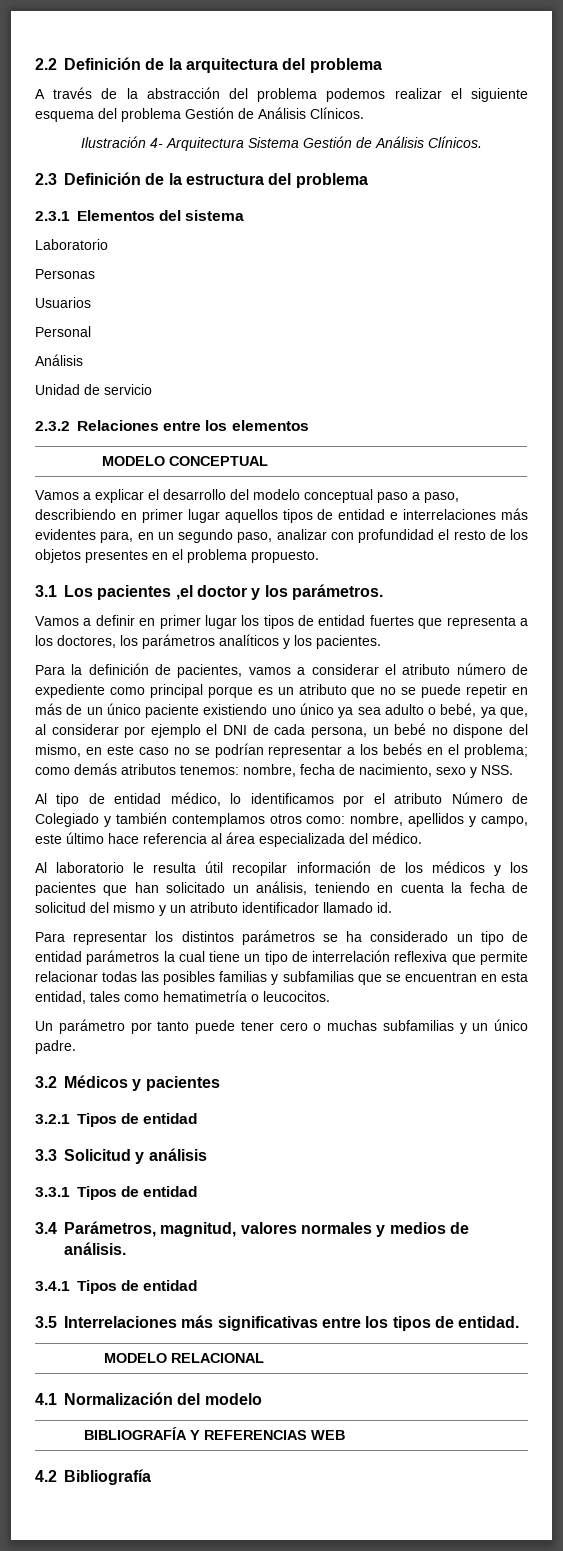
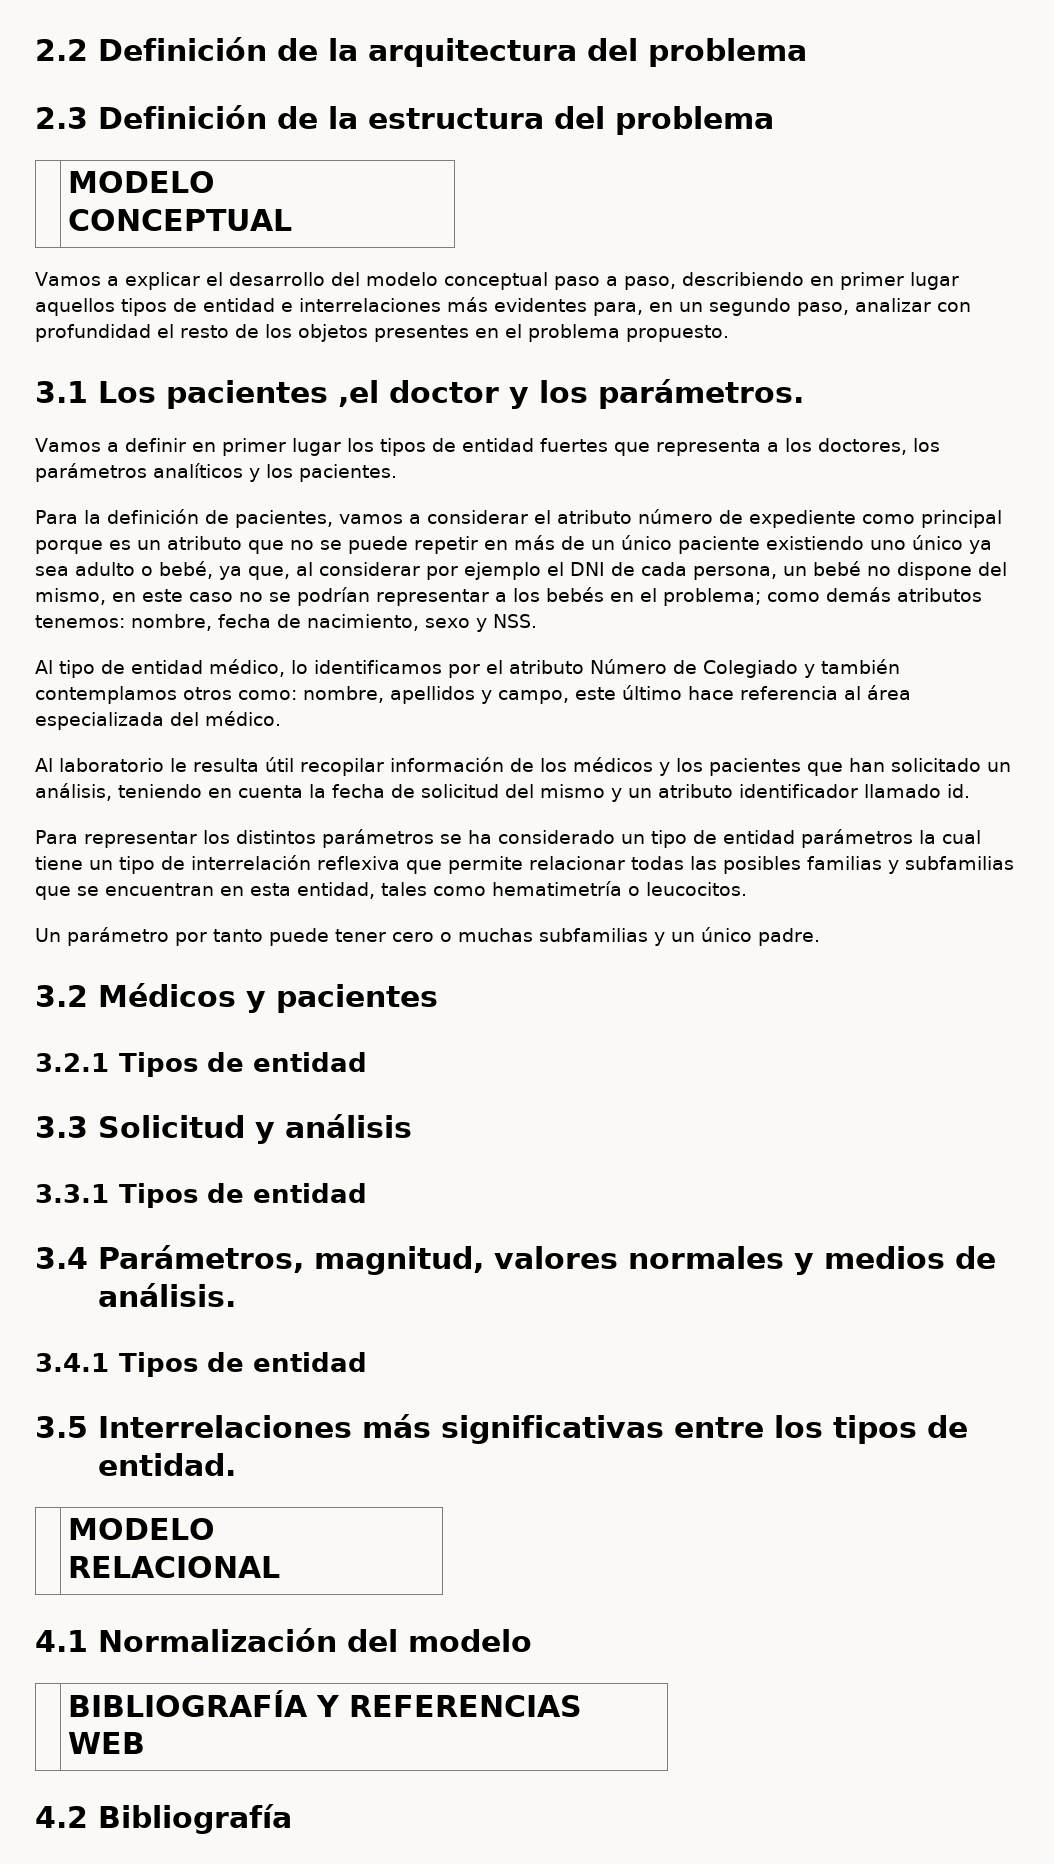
[35,87,528,102] [35,107,364,122] [81,136,482,151] // A través de la abstracción del problema podemos realizar el siguiente esquema del problema Gestión de Análisis Clínicos. // Ilustración 4- Arquitectura Sistema Gestión de Análisis Clínicos. -> (807, 52) none
[35,210,245,221] [35,239,108,250] [35,269,95,279] [35,297,91,308] [35,326,91,337] [35,354,83,366] [35,384,152,395] [35,420,309,431] // 2.3.1 Elementos del sistema // Laboratorio // Personas // Usuarios // Personal // Análisis // Unidad de servicio // 2.3.2 Relaciones entre los elementos -> (774, 120) none

